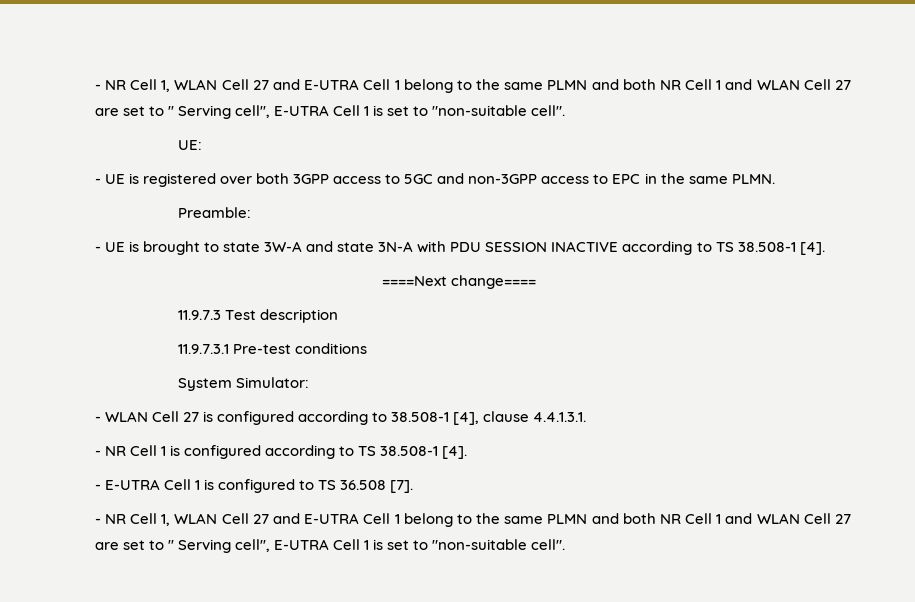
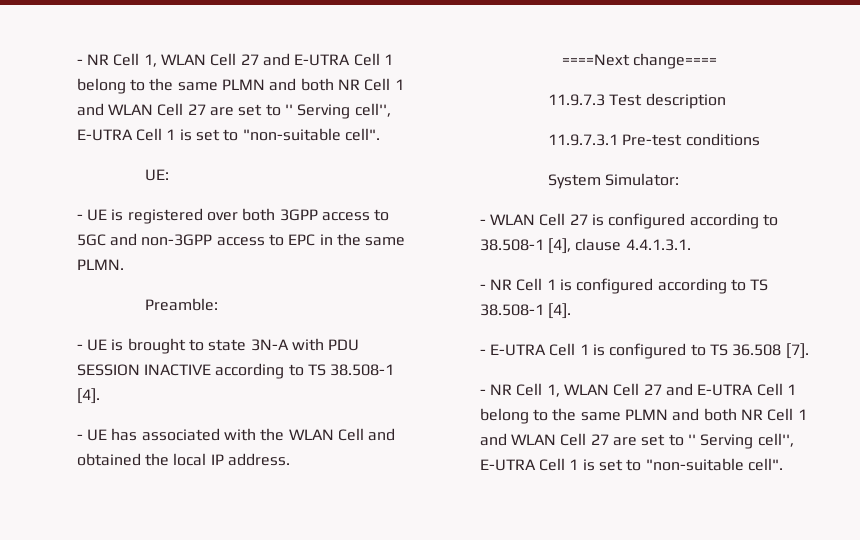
[264,241,375,252] 3W-A and state -> (247, 345) none
(825, 248) none -> [76,428,396,441] [76,453,291,466] // - UE has associated with the WLAN Cell and obtained the local IP address.

